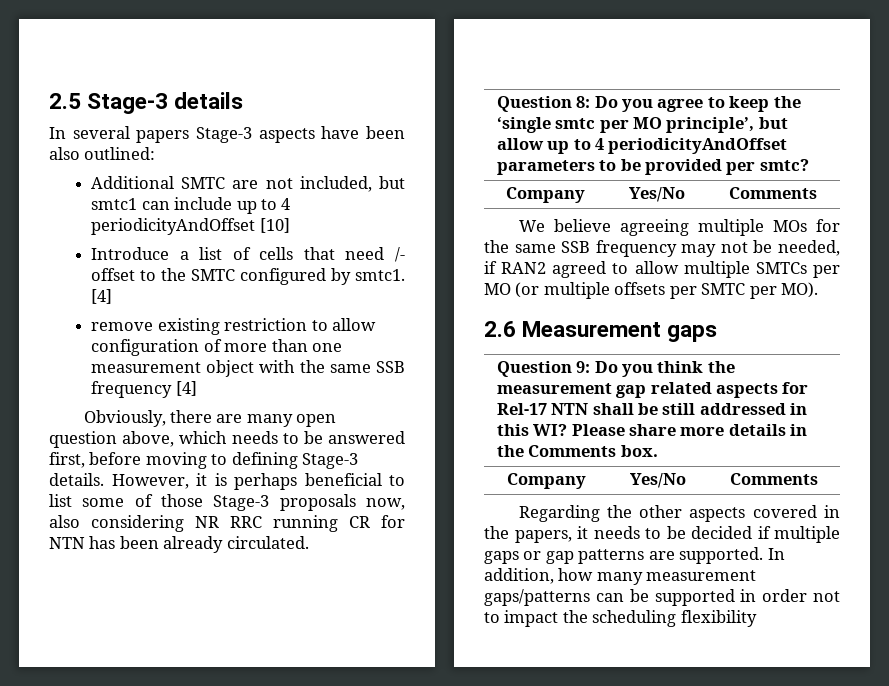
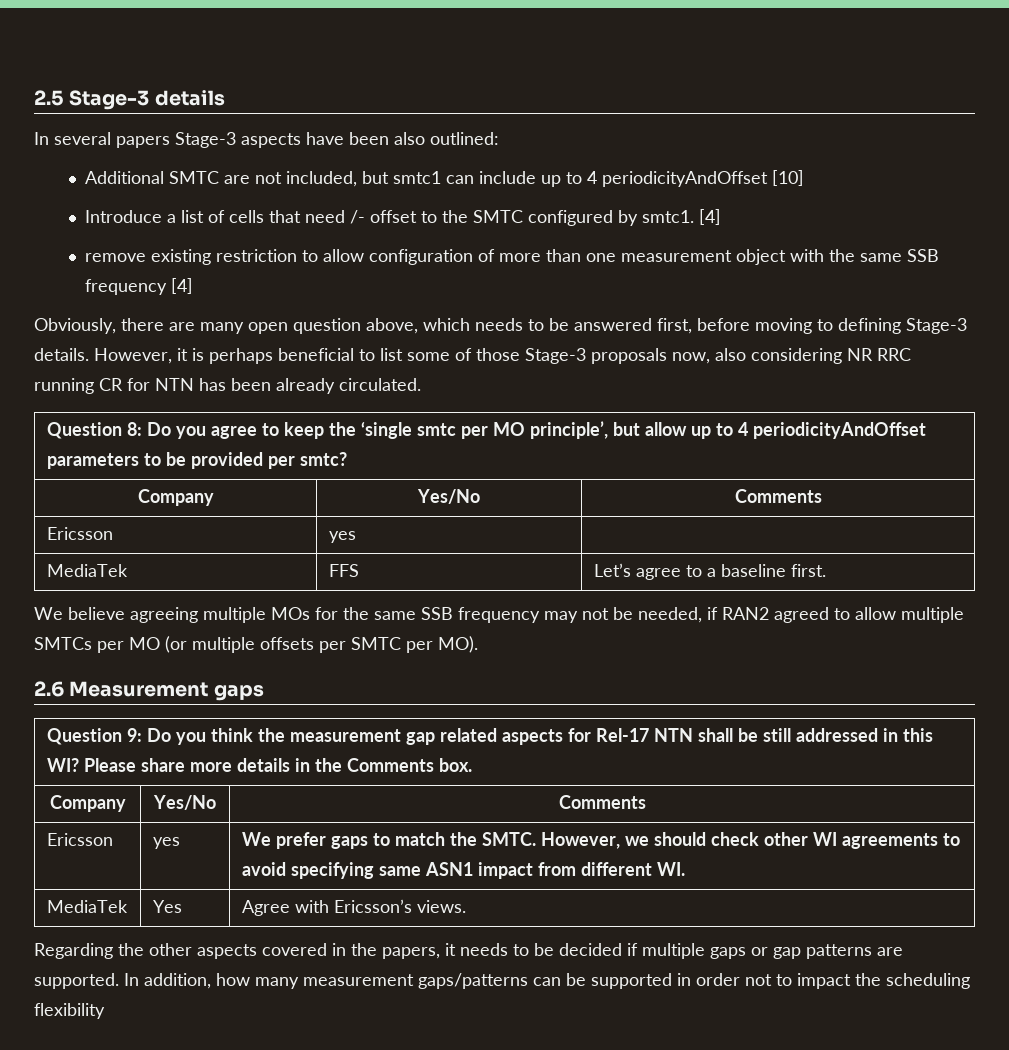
(817, 193) none -> [46,527,113,540] [328,531,356,543] [46,564,128,577] [328,564,359,577] [593,563,826,580] // Ericsson | yes | // MediaTek | FFS | Let’s agree to a baseline first.
(818, 479) none -> [46,833,113,846] [152,837,180,849] [241,832,960,849] [241,862,685,879] [46,900,128,913] [152,900,182,913] [241,899,466,916] // Ericsson | yes | We prefer gaps to match the SMTC. However, we should check other WI agreements to avoid specifying same ASN1 impact from different WI. // MediaTek | Yes | Agree with Ericsson’s views.

